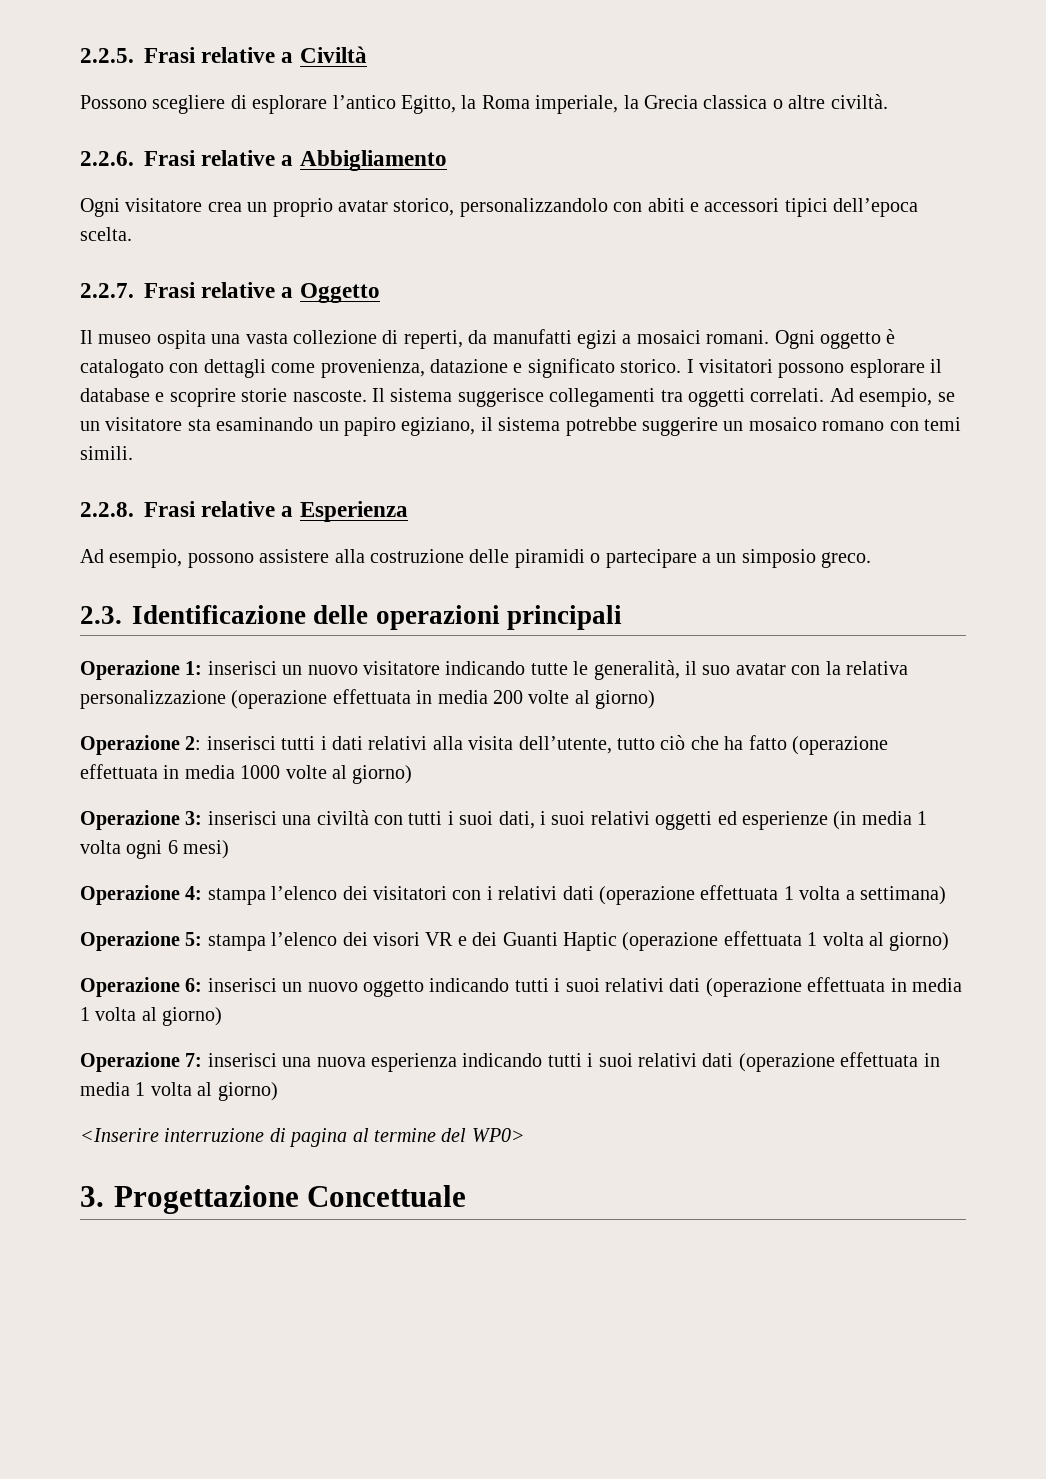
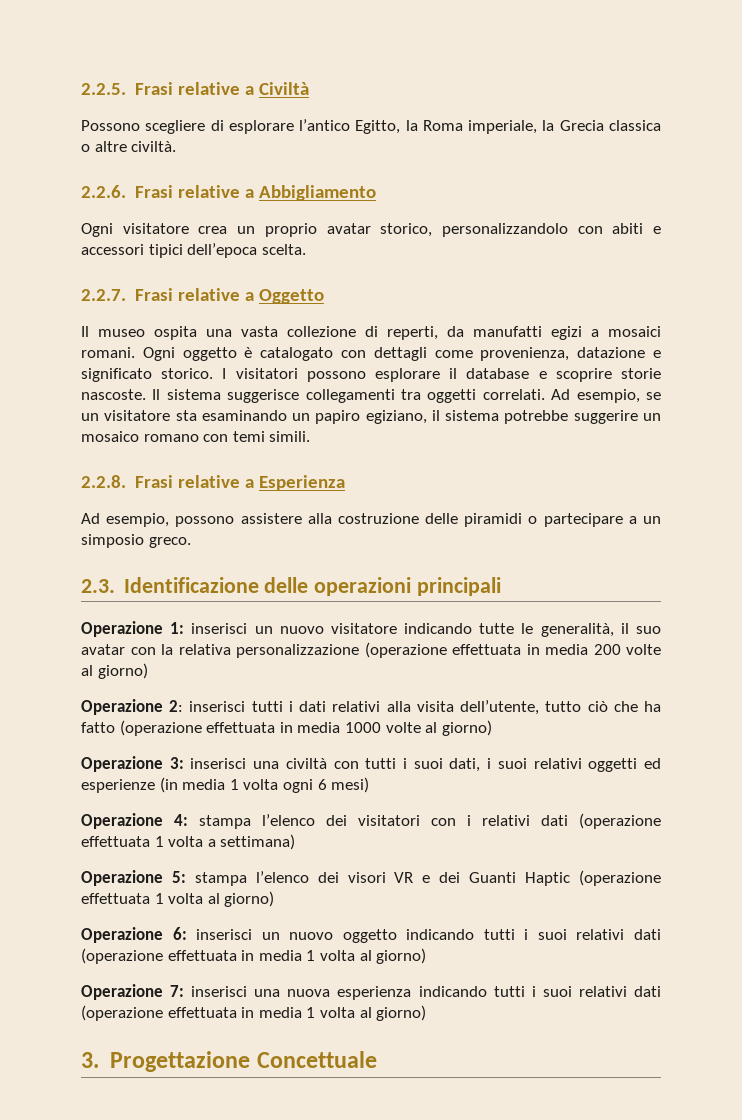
[80,1128,525,1147] // <Inserire interruzione di pagina al termine del WP0> -> (427, 1013) none

